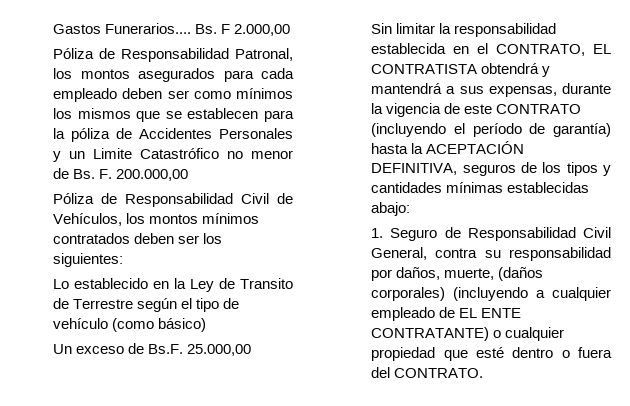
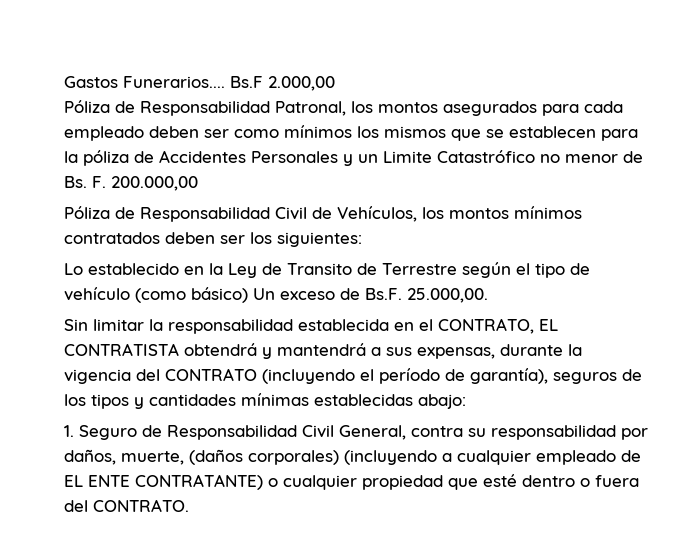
[195,24,231,34] Bs. F -> [229,76,263,88] Bs.F
(207, 325) // -> (248, 295) none
[187,344,252,356] 25.000,00 -> [406,288,488,303] 25.000,00.
[444,103,493,114] de este -> [135,369,160,381] del
[553,123,611,137] [371,141,525,154] [371,163,458,175] garantía) hasta la ACEPTACIÓN DEFINITIVA, -> [469,368,548,384] garantía),

